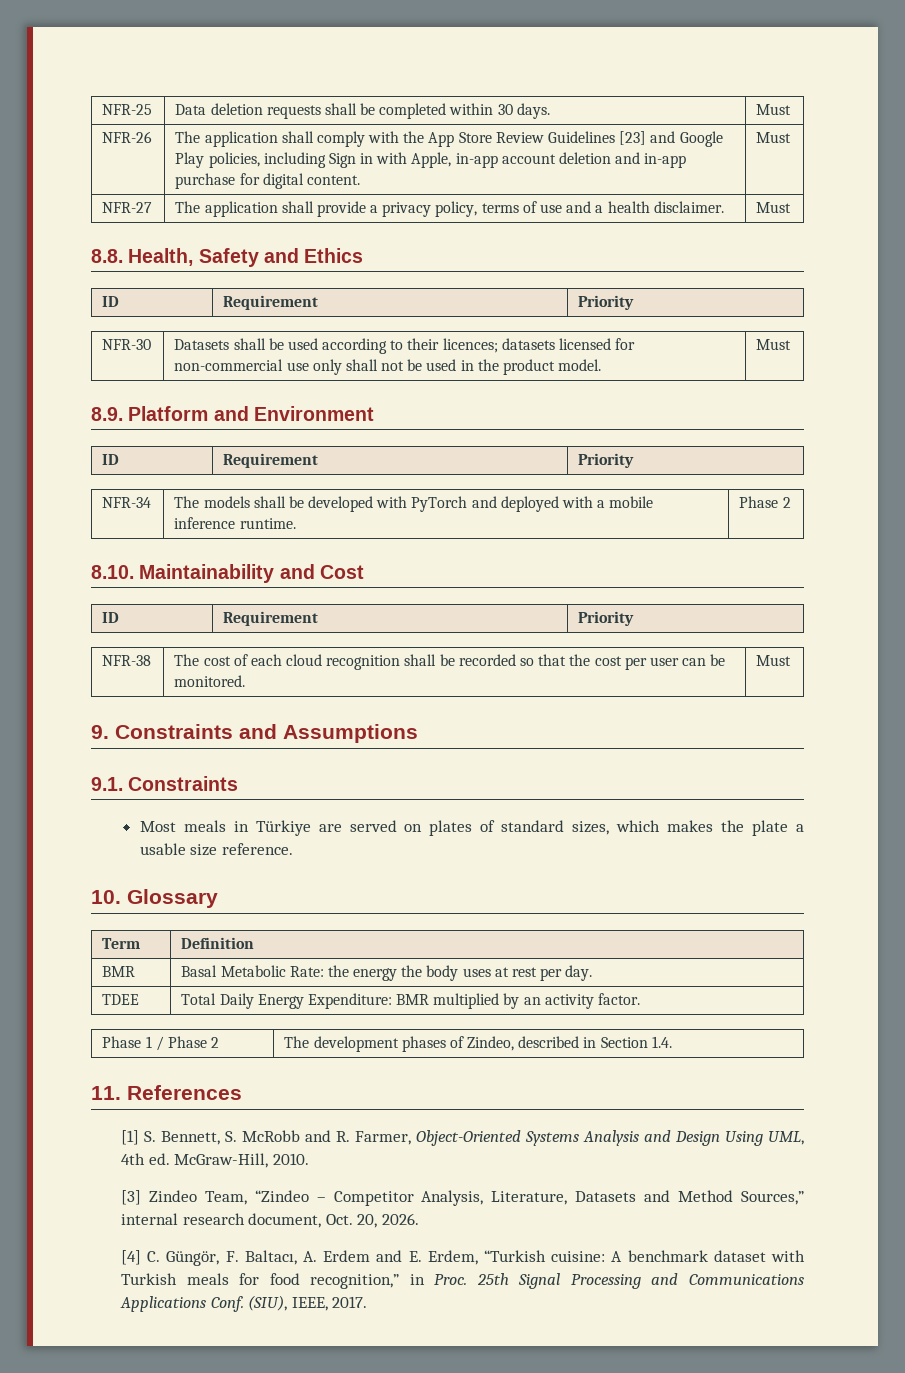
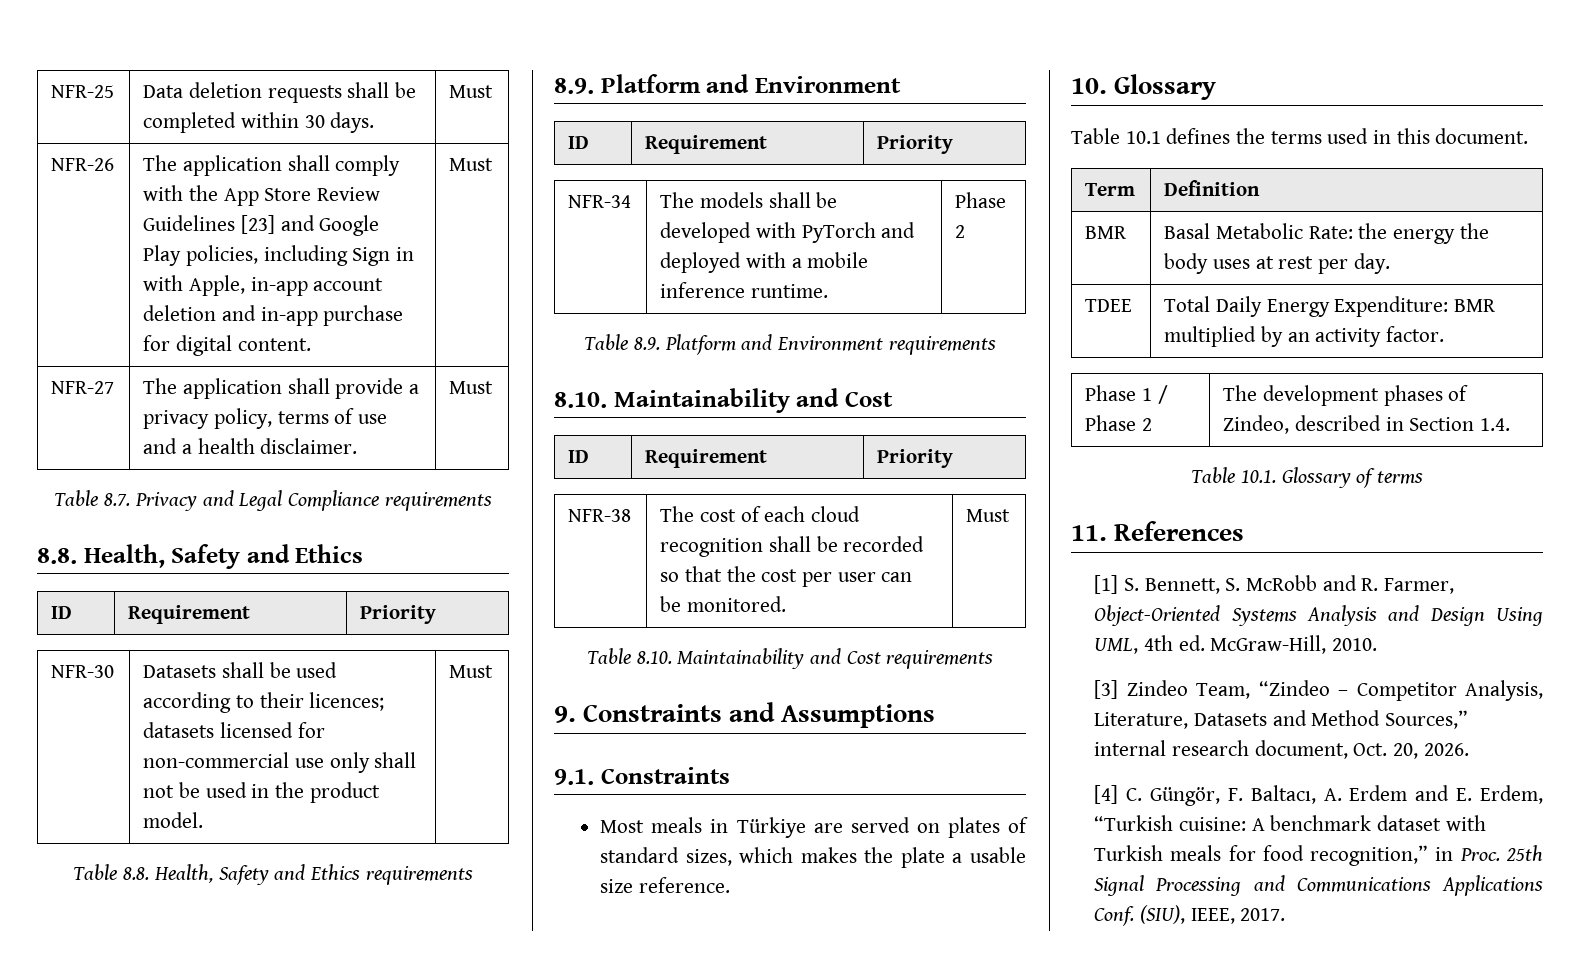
(792, 207) none -> [54,490,492,511] // Table 8.7. Privacy and Legal Compliance requirements
(792, 344) none -> [73,864,473,885] // Table 8.8. Health, Safety and Ethics requirements
(791, 502) none -> [584,334,996,355] // Table 8.9. Platform and Environment requirements
(792, 660) none -> [586,648,994,669] // Table 8.10. Maintainability and Cost requirements
(218, 898) none -> [1071,128,1529,144] // Table 10.1 defines the terms used in this document.
(672, 1042) none -> [1191,467,1423,488] // Table 10.1. Glossary of terms

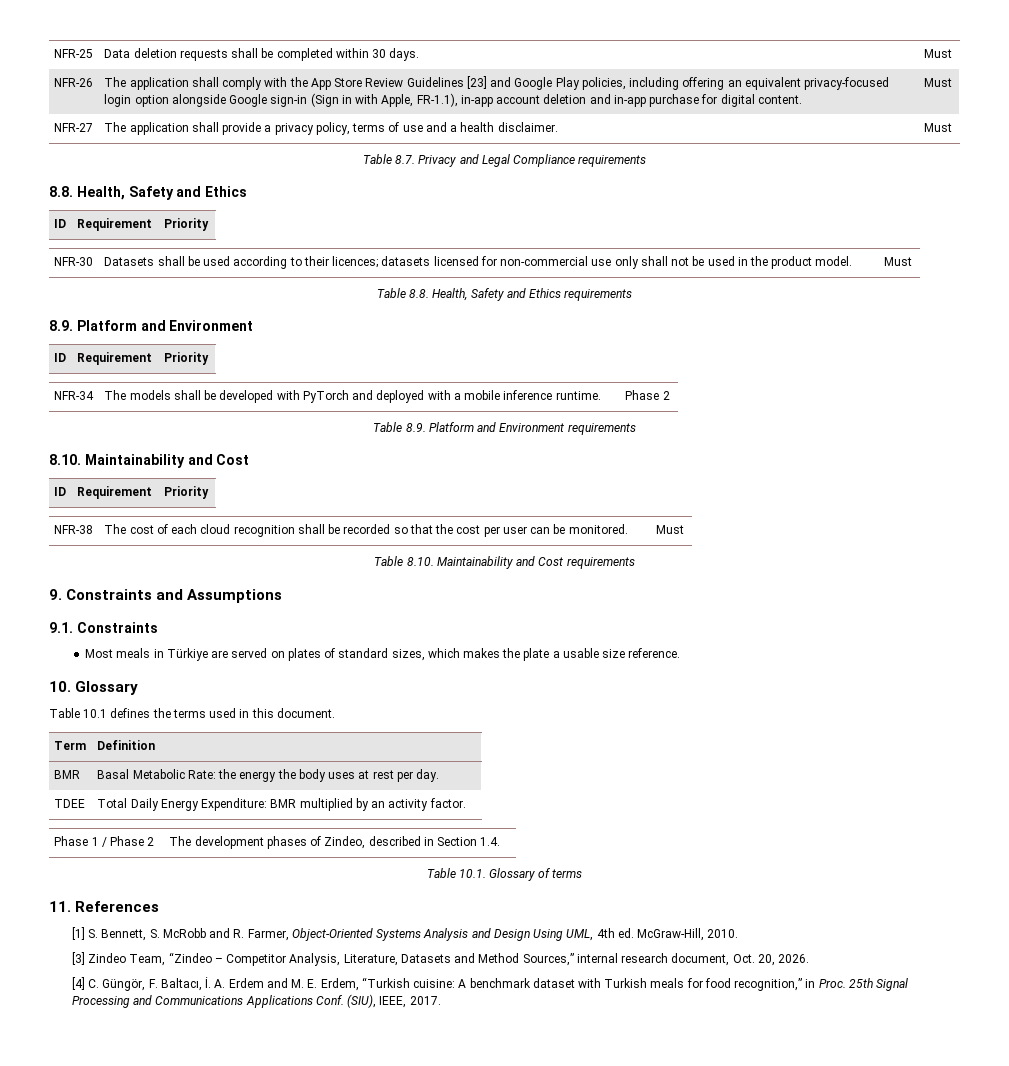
[352,247,391,266] Sign -> [682,77,890,90] [104,93,339,107] offering an equivalent privacy-focused login option alongside Google sign-in (Sign
(246, 285) none -> [416,93,458,107] FR-1.1),
(1316, 794) none -> [205,977,212,988] İ.
(1450, 793) none -> [291,979,305,988] M.

